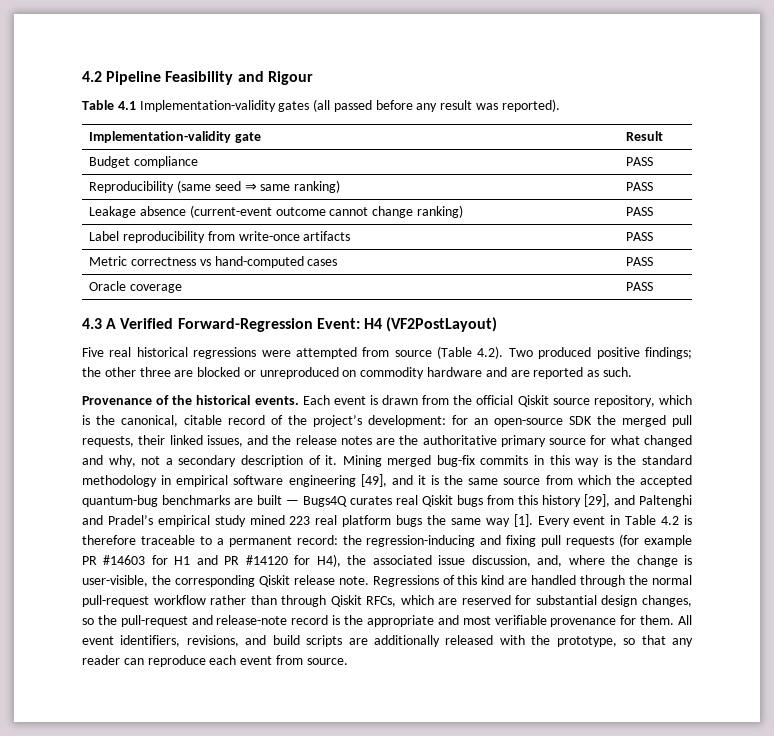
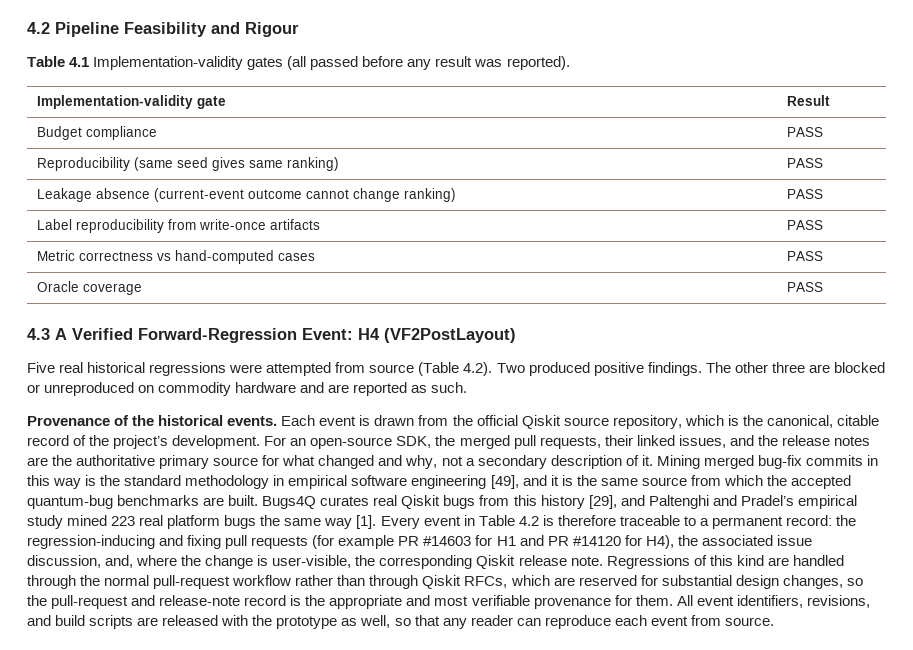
[244,183,257,191] ⇒ -> [211,157,245,171] gives
[644,347,692,359] [82,367,101,377] findings; the -> [647,362,731,376] findings. The
[368,415,468,427] development: for -> [172,435,287,449] development. For
[569,416,592,425] SDK -> [396,436,432,448] SDK,
[257,495,299,505] built — -> [228,495,259,506] built.
[374,635,440,647] additionally -> (159, 621) none
[556,636,617,647] prototype, -> [276,615,391,629] prototype as well,

